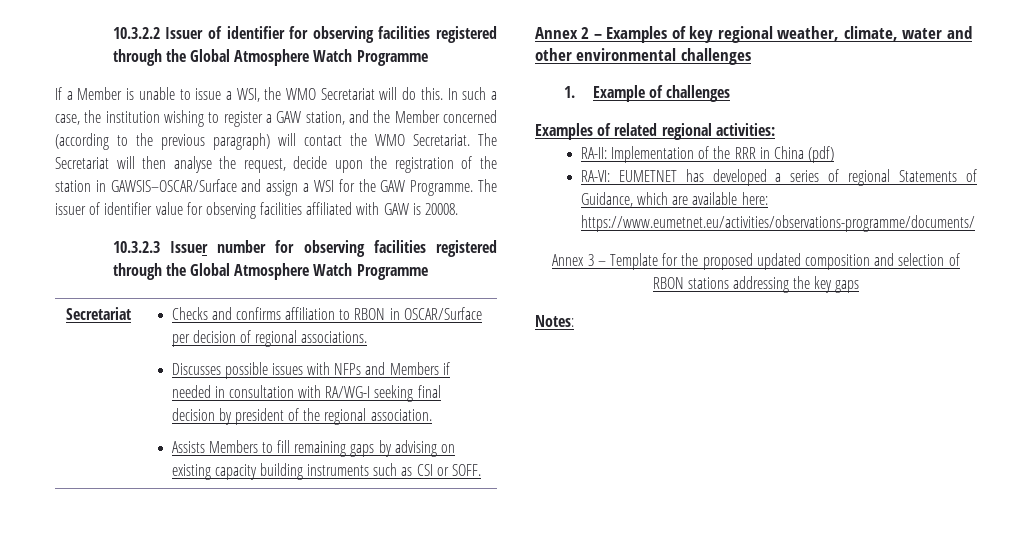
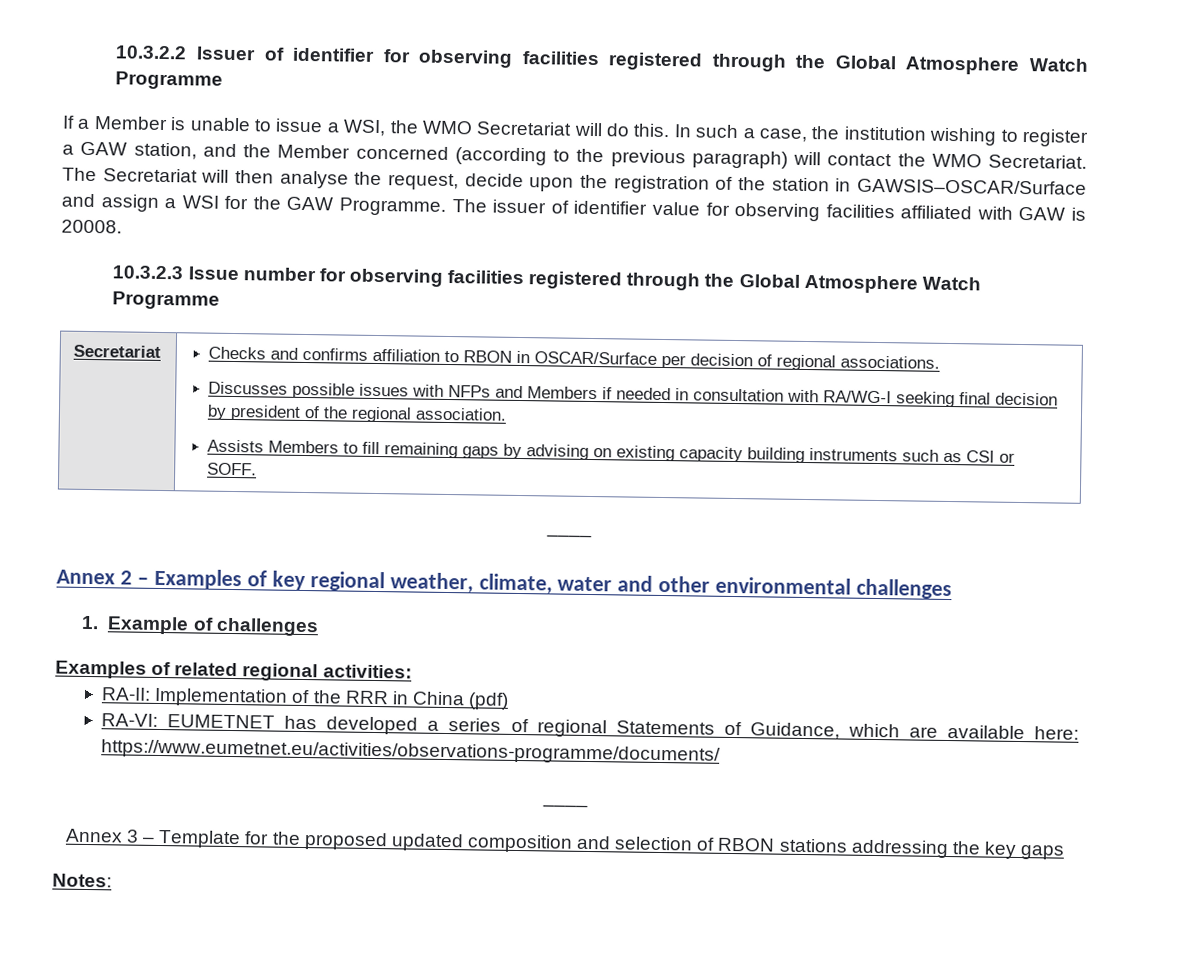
[169,241,208,253] Issuer -> [187,266,239,281] Issue
(482, 470) none -> [546,533,592,539] // ____
(975, 223) none -> [542,803,588,808] // ____

